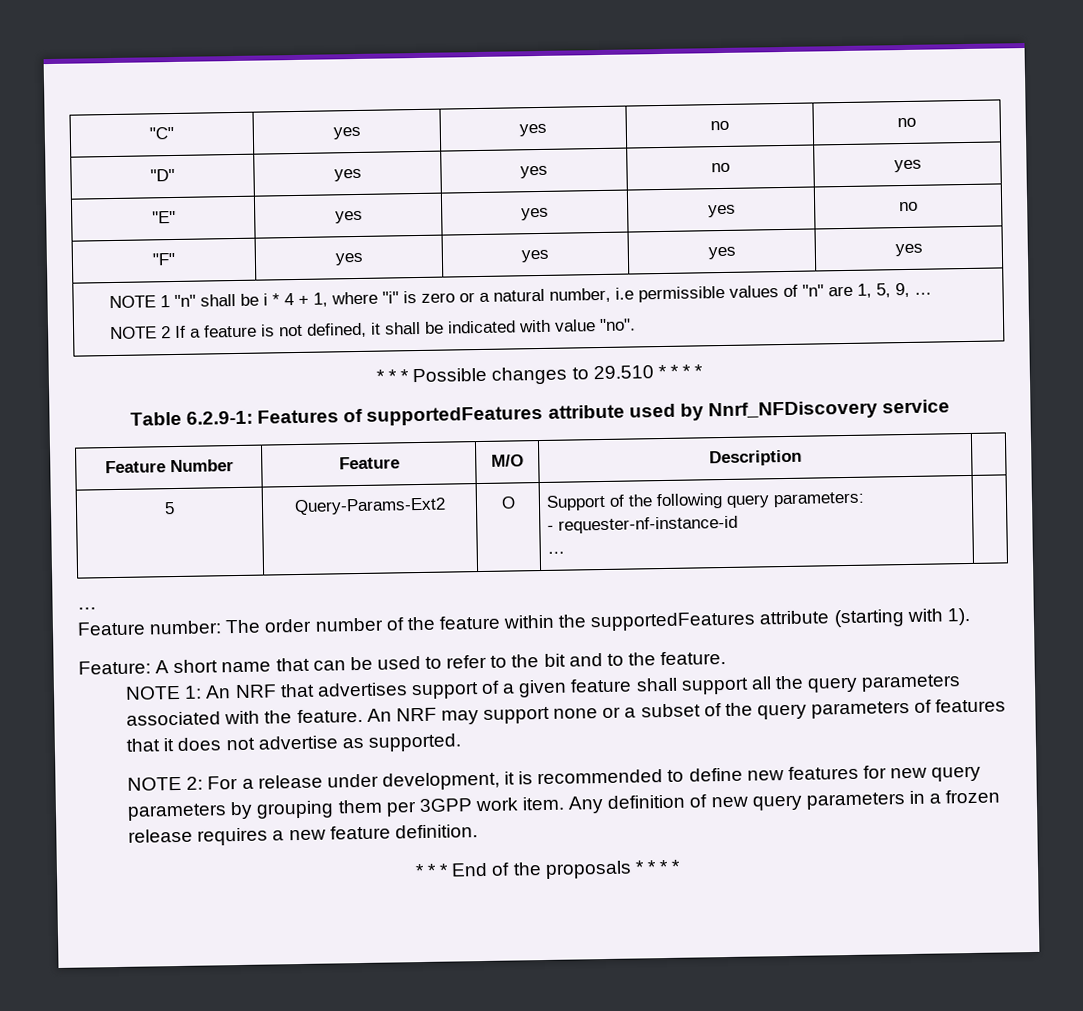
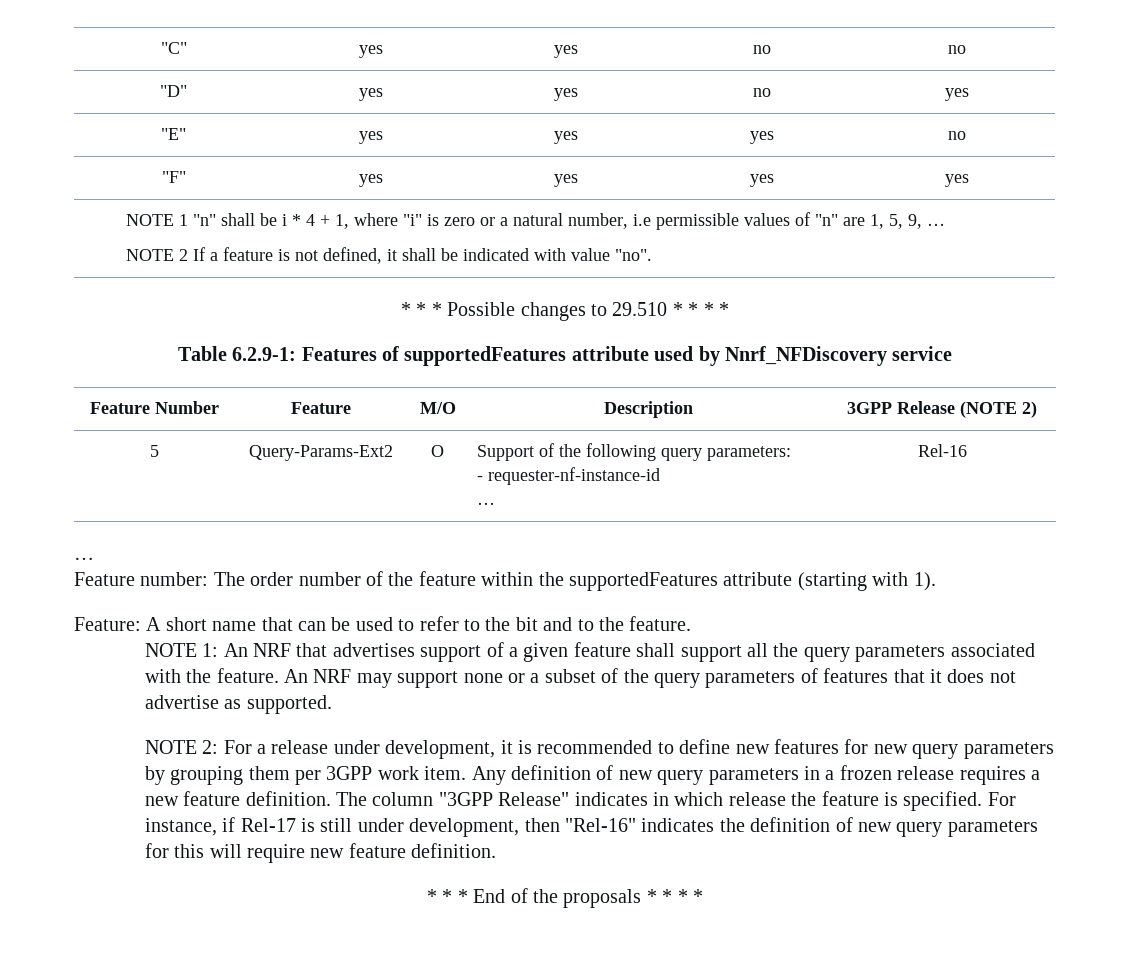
(802, 458) none -> [847,401,1037,418] 3GPP Release (NOTE 2)
(566, 552) none -> [917,444,967,457] Rel-16
(478, 831) none -> [336,791,1016,811] [144,817,1038,837] [144,843,497,863] The column "3GPP Release" indicates in which release the feature is specified. For instance, if Rel-17 is still under development, then "Rel-16" indicates the definition of new query parameters for this will require new feature definition.

